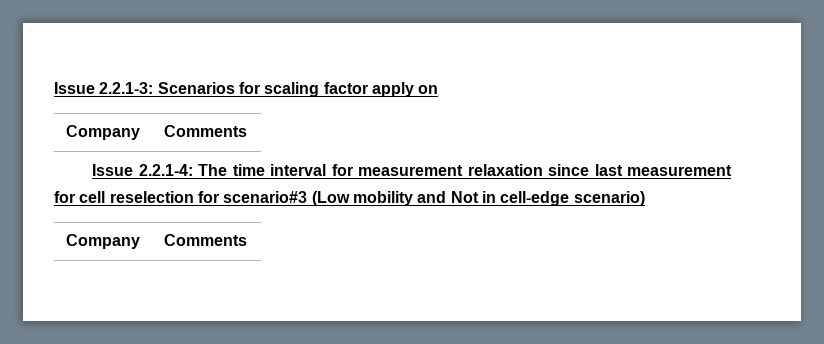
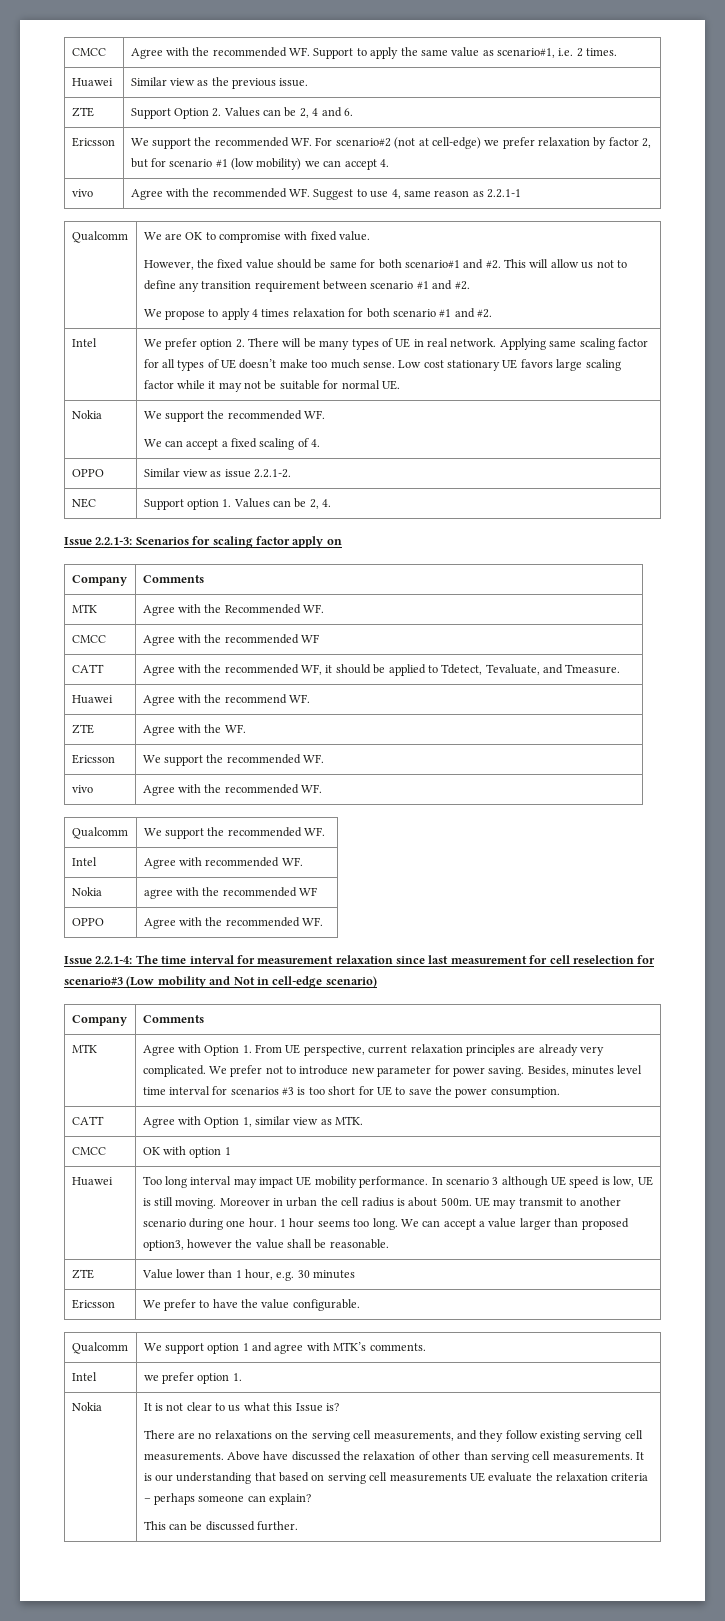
(54, 88) none -> [71,48,106,56] [130,47,618,59] [71,78,113,87] [130,77,309,89] [71,107,94,117] [130,107,353,119] [71,137,115,147] [130,137,652,149] [130,158,389,170] [71,189,93,197] [130,188,522,200] [71,231,128,243] [143,231,371,243] [143,259,627,270] [143,280,470,292] [143,308,493,320] [71,338,97,347] [143,338,648,350] [143,359,621,371] [143,380,400,392] [71,410,102,419] [143,410,326,422] [143,438,321,450] [71,469,104,477] [143,468,292,478] [71,498,96,508] [143,498,332,510] CMCC | Agree with the recommended WF. Support to apply the same value as scenario#1, i.e. 2 times. // Huawei | Similar view as the previous issue. // ZTE | Support Option 2. Values can be 2, 4 and 6. // Ericsson | We support the recommended WF. For scenario#2 (not at cell-edge) we prefer relaxation by factor 2, but for scenario #1 (low mobility) we can accept 4. // vivo | Agree with the recommended WF. Suggest to use 4, same reason as 2.2.1-1 // Qualcomm | We are OK to compromise with fixed value. // However, the fixed value should be same for both scenario#1 and #2. This will allow us not to define any transition requirement between scenario #1 and #2. // We propose to apply 4 times relaxation for both scenario #1 and #2. // Intel | We prefer option 2. There will be many types of UE in real network. Applying same scaling factor for all types of UE doesn’t make too much sense. Low cost stationary UE favors large scaling factor while it may not be suitable for normal UE. // Nokia | We support the recommended WF. // We can accept a fixed scaling of 4. // OPPO | Similar view as issue 2.2.1-2. // NEC | Support option 1. Values can be 2, 4. //
(247, 131) none -> [71,604,97,613] [142,604,325,616] [71,635,106,643] [142,634,320,646] [71,664,104,673] [142,664,621,676] [71,695,113,704] [142,694,311,706] [71,724,94,734] [142,724,246,736] [71,754,115,764] [142,754,325,766] [71,785,93,793] [142,784,323,796] [71,827,128,839] [143,827,326,839] [71,857,97,866] [143,857,303,869] [71,887,102,896] [143,887,318,899] [71,918,104,926] [143,917,324,929] // MTK | Agree with the Recommended WF. // CMCC | Agree with the recommended WF // CATT | Agree with the recommended WF, it should be applied to Tdetect, Tevaluate, and Tmeasure. // Huawei | Agree with the recommend WF. // ZTE | Agree with the WF. // Ericsson | We support the recommended WF. // vivo | Agree with the recommended WF. // Qualcomm | We support the recommended WF. // Intel | Agree with recommended WF. // Nokia | agree with the recommended WF // OPPO | Agree with the recommended WF.
(247, 240) none -> [71,1044,97,1053] [142,1044,605,1056] [142,1065,643,1077] [142,1086,560,1098] [71,1116,104,1125] [142,1116,364,1128] [71,1147,106,1155] [142,1146,231,1158] [71,1177,113,1186] [142,1176,653,1188] [142,1197,621,1209] [142,1218,629,1230] [142,1239,389,1251] [71,1269,94,1279] [141,1269,356,1281] [71,1299,115,1309] [142,1299,360,1311] [71,1342,128,1354] [143,1342,426,1354] [71,1372,97,1381] [143,1372,242,1384] [71,1402,102,1411] [143,1402,339,1412] [143,1430,643,1442] [143,1451,645,1463] [143,1472,649,1484] [143,1493,312,1505] [143,1521,299,1531] // MTK | Agree with Option 1. From UE perspective, current relaxation principles are already very complicated. We prefer not to introduce new parameter for power saving. Besides, minutes level time interval for scenarios #3 is too short for UE to save the power consumption. // CATT | Agree with Option 1, similar view as MTK. // CMCC | OK with option 1 // Huawei | Too long interval may impact UE mobility performance. In scenario 3 although UE speed is low, UE is still moving. Moreover in urban the cell radius is about 500m. UE may transmit to another scenario during one hour. 1 hour seems too long. We can accept a value larger than proposed option3, however the value shall be reasonable. // ZTE | Value lower than 1 hour, e.g. 30 minutes // Ericsson | We prefer to have the value configurable. // Qualcomm | We support option 1 and agree with MTK’s comments. // Intel | we prefer option 1. // Nokia | It is not clear to us what this Issue is? // There are no relaxations on the serving cell measurements, and they follow existing serving cell measurements. Above have discussed the relaxation of other than serving cell measurements. It is our understanding that based on serving cell measurements UE evaluate the relaxation criteria – perhaps someone can explain? // This can be discussed further.

